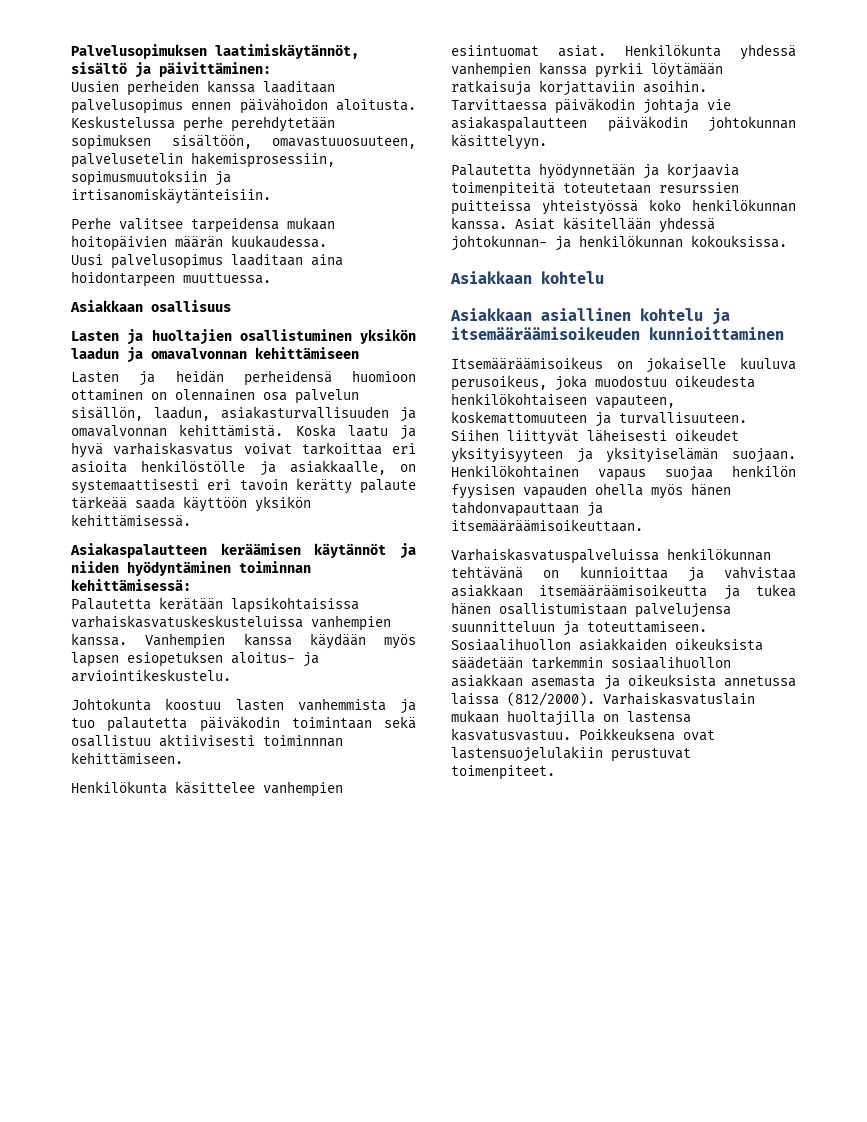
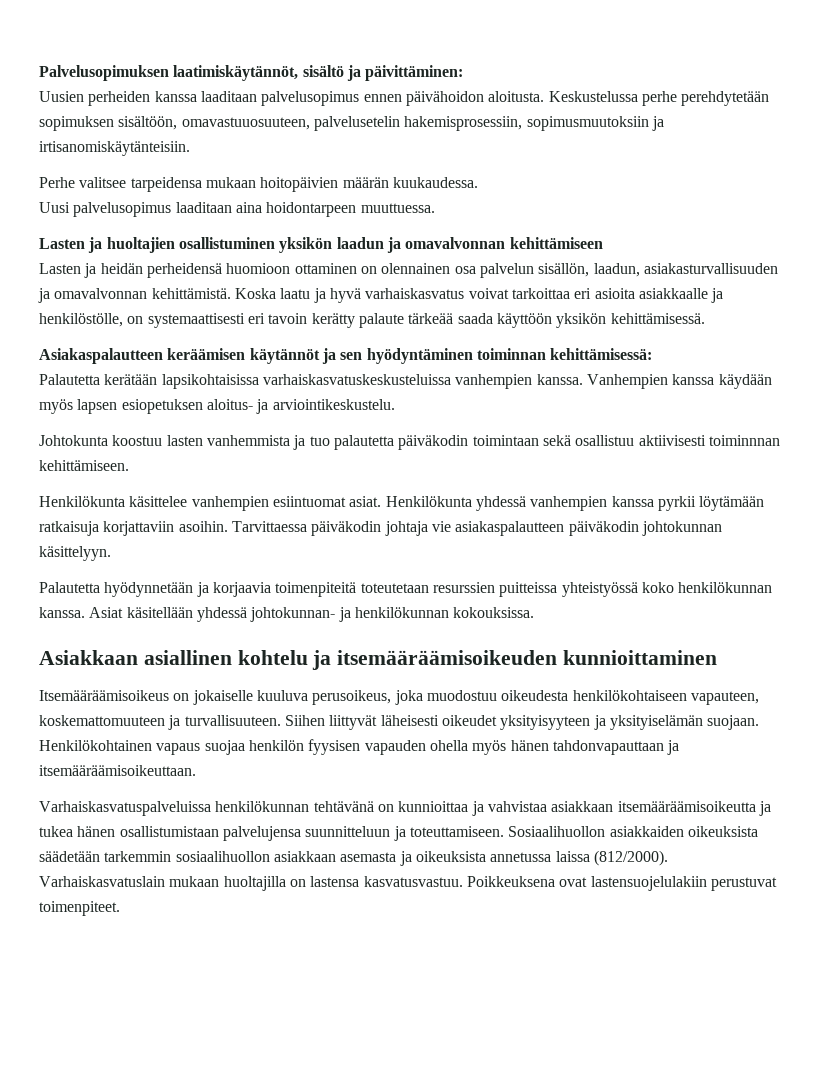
[70,300,231,312] // Asiakkaan osallisuus -> (435, 208) none
[141,460,386,476] henkilöstölle ja asiakkaalle, -> [638,288,724,303] [39,313,123,327] asiakkaalle ja henkilöstölle,
[71,561,119,573] niiden -> [340,352,363,360] sen
[450,271,604,284] // Asiakkaan kohtelu -> (535, 612) none

